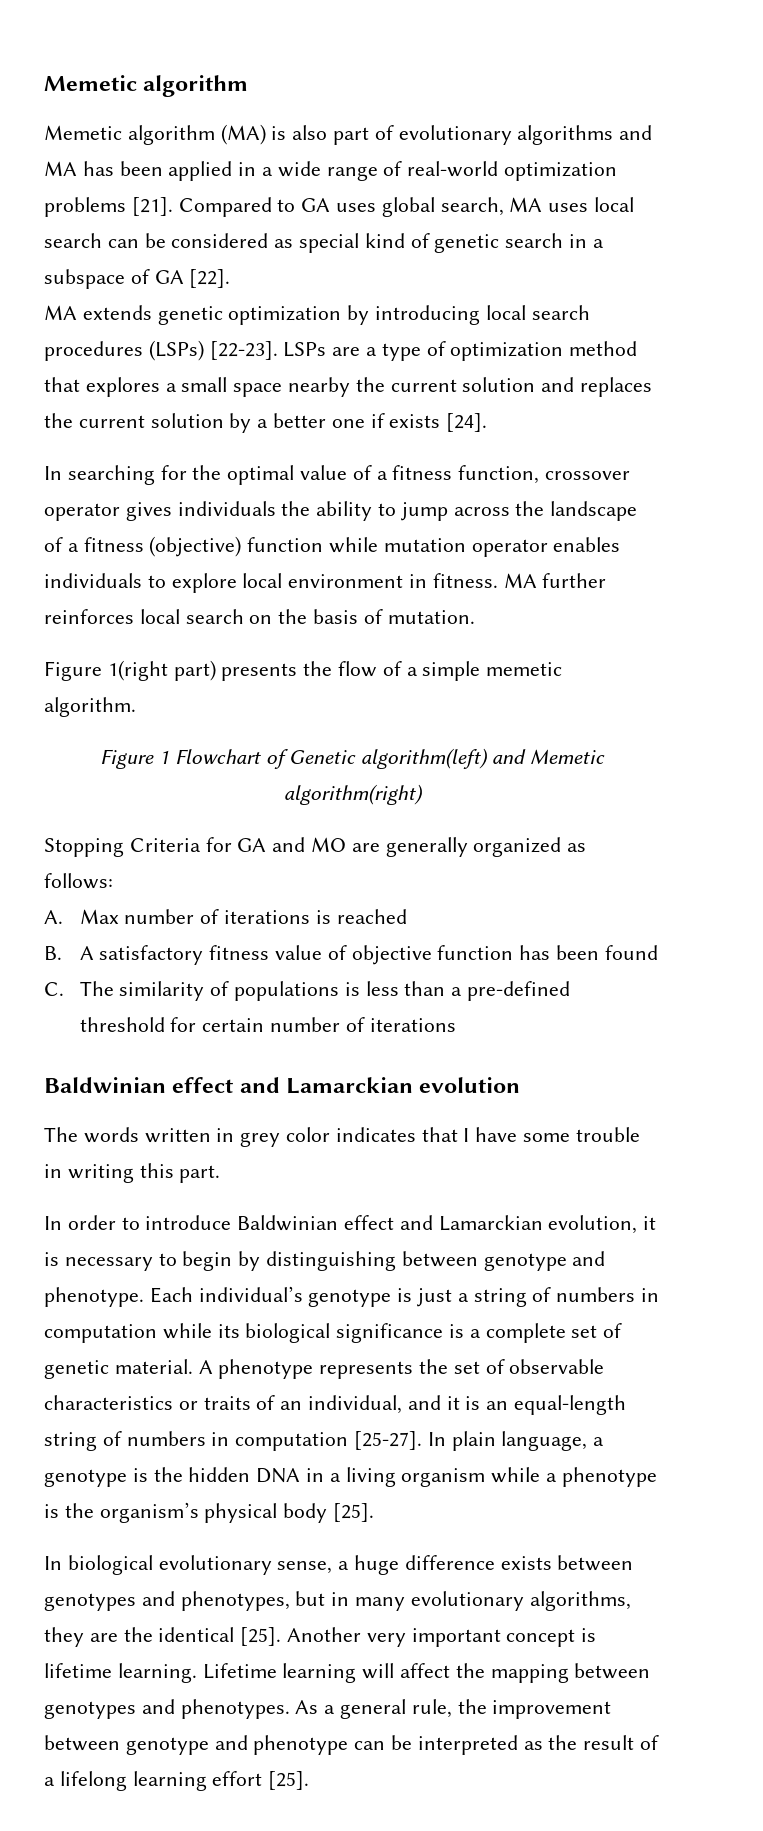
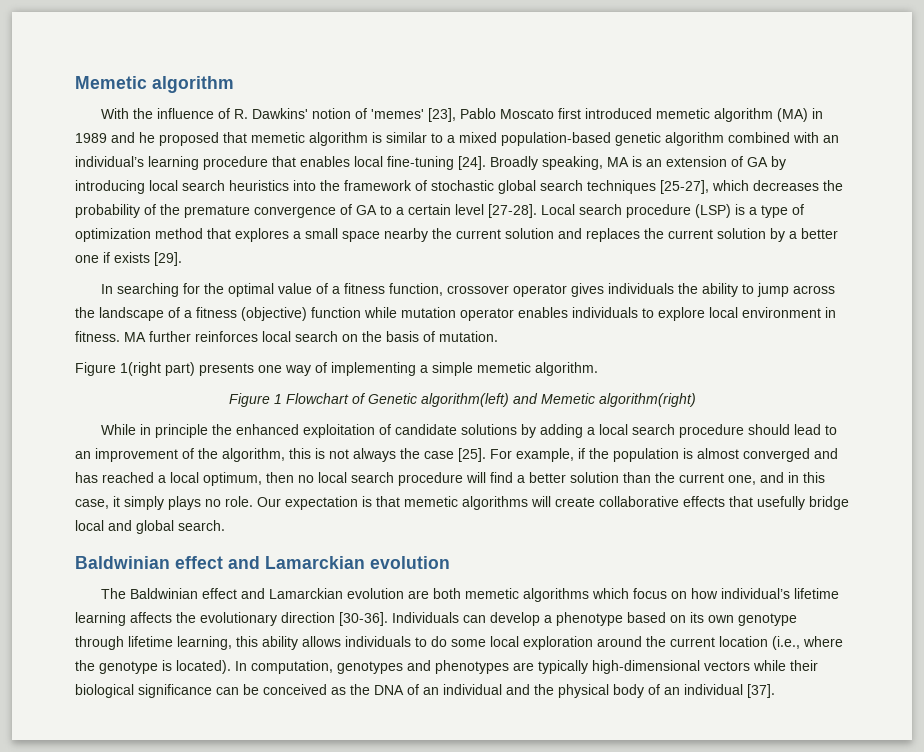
[44,124,653,145] [44,161,618,181] [44,197,635,217] [44,233,604,253] [44,269,231,289] [44,305,590,325] [44,340,361,361] Memetic algorithm (MA) is also part of evolutionary algorithms and MA has been applied in a wide range of real-world optimization problems [21]. Compared to GA uses global search, MA uses local search can be considered as special kind of genetic search in a subspace of GA [22]. // MA extends genetic optimization by introducing local search procedures (LSPs) [22-23]. LSPs are -> [101,108,824,122] [75,132,839,146] [75,156,786,170] [75,180,843,194] [75,204,745,218] With the influence of R. Dawkins' notion of 'memes' [23], Pablo Moscato first introduced memetic algorithm (MA) in 1989 and he proposed that memetic algorithm is similar to a mixed population-based genetic algorithm combined with an individual’s learning procedure that enables local fine-tuning [24]. Broadly speaking, MA is an extension of GA by introducing local search heuristics into the framework of stochastic global search techniques [25-27], which decreases the probability of the premature convergence of GA to a certain level [27-28]. Local search procedure (LSP) is
[446,413,488,432] [24]. -> [154,252,182,266] [29].
[303,661,402,677] the flow of -> [258,362,416,376] one way of implementing
[44,837,587,857] [44,873,113,889] [44,909,407,924] [44,945,658,965] [44,981,571,1001] [79,1017,456,1032] Stopping Criteria for GA and MO are generally organized as follows: // A. Max number of iterations is reached // B. A satisfactory fitness value of objective function has been found // C. The similarity of populations is less than a pre-defined threshold for certain number of iterations -> [101,424,838,438] [75,448,838,462] [75,472,825,486] [75,496,849,510] [75,520,225,534] While in principle the enhanced exploitation of candidate solutions by adding a local search procedure should lead to an improvement of the algorithm, this is not always the case [25]. For example, if the population is almost converged and has reached a local optimum, then no local search procedure will find a better solution than the current one, and in this case, it simply plays no role. Our expectation is that memetic algorithms will create collaborative effects that usefully bridge local and global search.
[83,1127,640,1147] [44,1163,221,1183] [44,1215,657,1234] [44,1251,606,1271] [44,1286,660,1307] [44,1323,623,1343] [44,1359,605,1379] [44,1395,627,1415] [44,1431,605,1451] [44,1467,657,1487] [44,1502,375,1523] [44,1555,634,1575] [44,1591,631,1611] [44,1627,597,1647] [44,1663,651,1683] [44,1699,612,1719] [44,1735,660,1755] [44,1771,310,1791] words written in grey color indicates that I have some trouble in writing this part. // In order to introduce Baldwinian effect and Lamarckian evolution, it is necessary to begin by distinguishing between genotype and phenotype. Each individual’s genotype is just a string of numbers in computation while its biological significance is a complete set of genetic material. A phenotype represents the set of observable characteristics or traits of an individual, and it is an equal-length string of numbers in computation [25-27]. In plain language, a genotype is the hidden DNA in a living organism while a phenotype is the organism’s physical body [25]. // In biological evolutionary sense, a huge difference exists between genotypes and phenotypes, but in many evolutionary algorithms, they are the identical [25]. Another very important concept is lifetime learning. Lifetime learning will affect the mapping between genotypes and phenotypes. As a general rule, the improvement between genotype and phenotype can be interpreted as the result of a lifelong learning effort [25]. -> [130,588,840,602] [75,612,797,626] [75,636,843,650] [75,660,818,674] [75,684,775,698] Baldwinian effect and Lamarckian evolution are both memetic algorithms which focus on how individual’s lifetime learning affects the evolutionary direction [30-36]. Individuals can develop a phenotype based on its own genotype through lifetime learning, this ability allows individuals to do some local exploration around the current location (i.e., where the genotype is located). In computation, genotypes and phenotypes are typically high-dimensional vectors while their biological significance can be conceived as the DNA of an individual and the physical body of an individual [37].

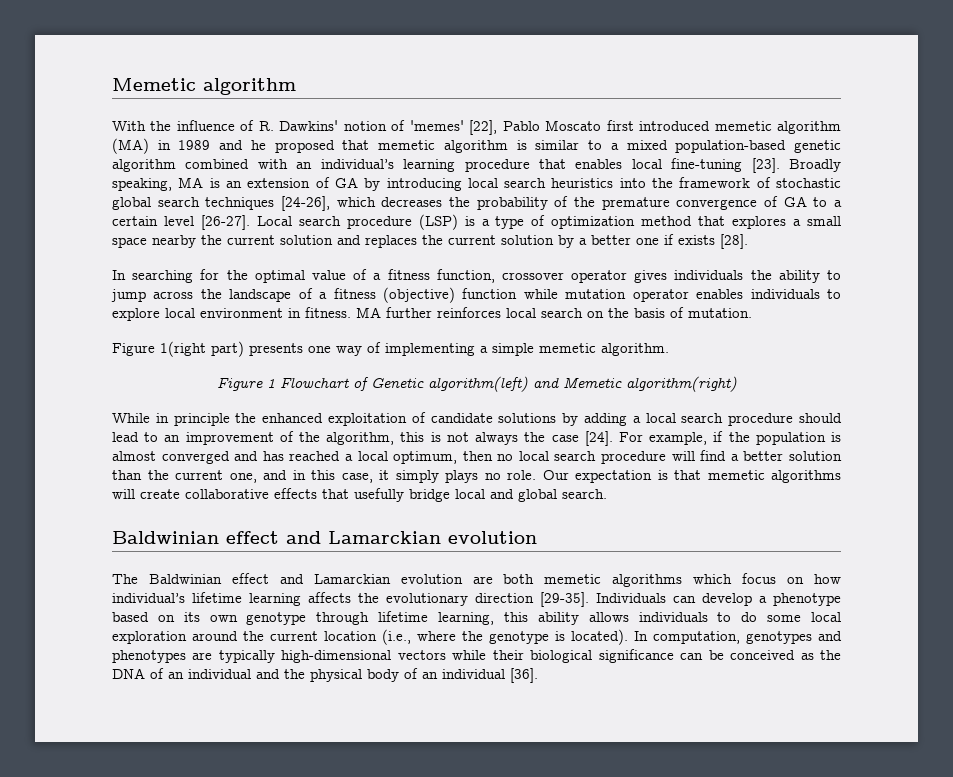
[428,108,457,122] [23], -> [469,120,498,135] [22],
[458,156,486,170] [24]. -> [751,158,780,173] [23].
[660,180,709,194] [25-27], -> [281,196,330,211] [24-26],
[488,204,537,218] [27-28]. -> [200,215,250,230] [26-27].
[154,252,182,266] [29]. -> [720,234,748,249] [28].
[458,448,486,462] [25]. -> [584,431,613,446] [24].
[339,612,388,626] [30-36]. -> [540,592,589,607] [29-35].
[747,684,775,698] [37]. -> [510,668,538,683] [36].

